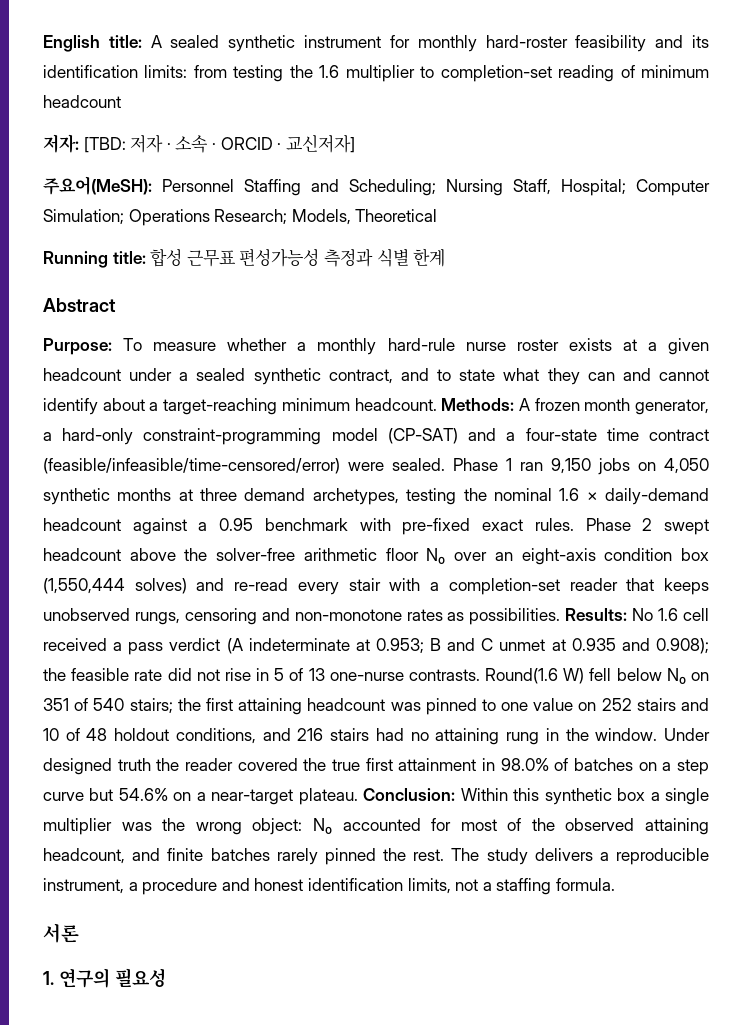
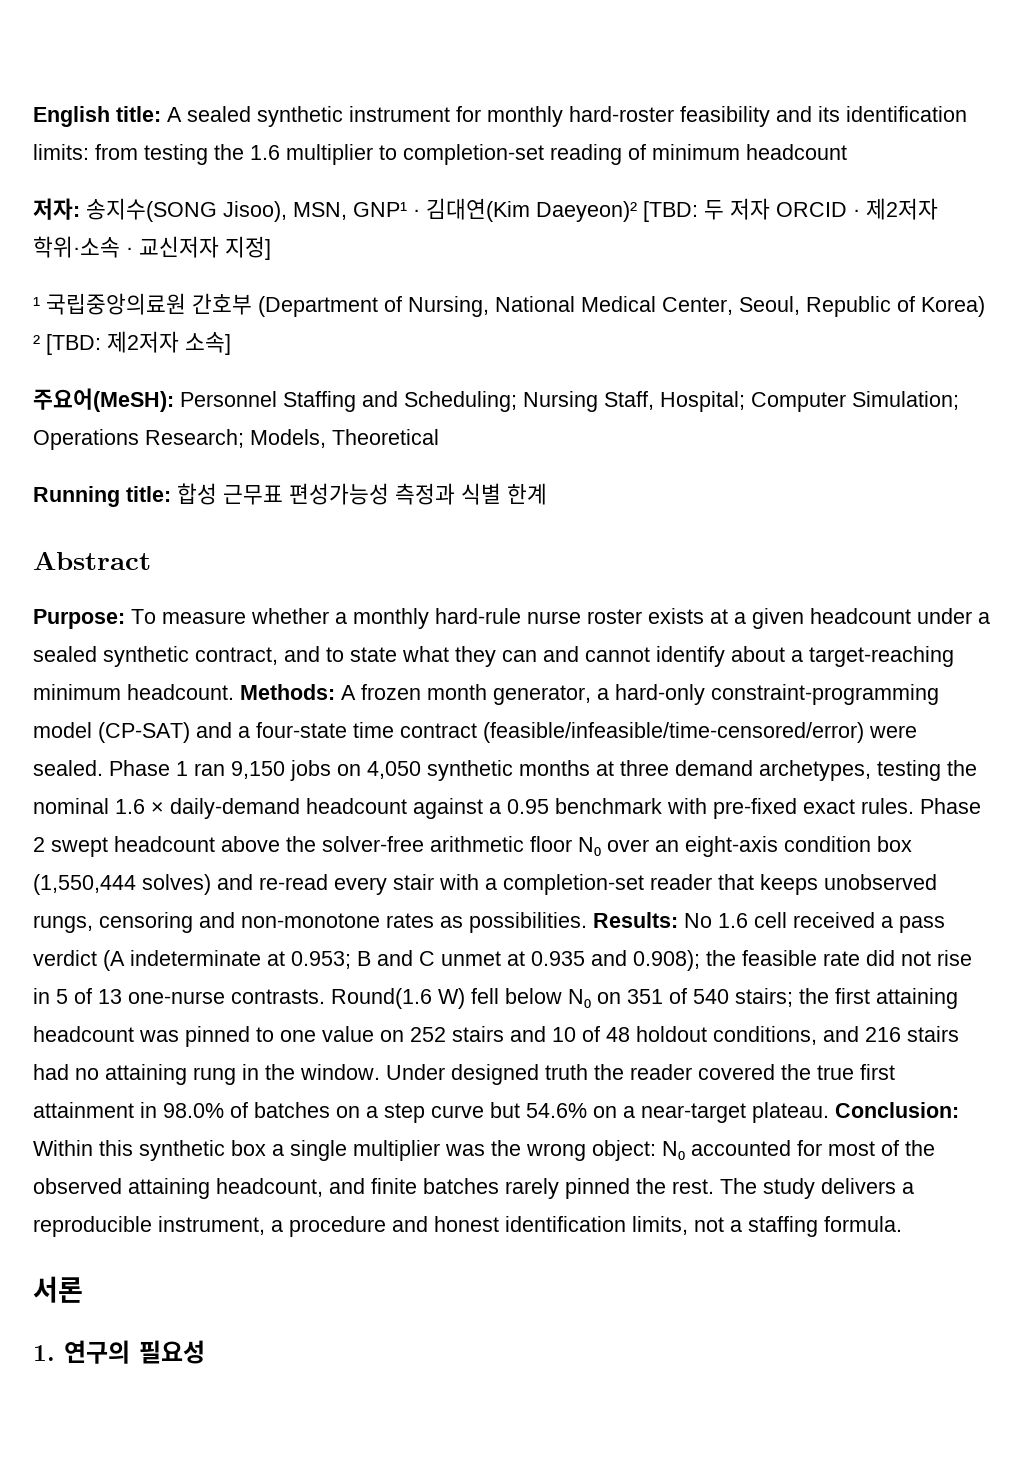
[83,135,355,153] [TBD: 저자 · 소속 · ORCID · 교신저자] -> [86,198,938,222] [33,236,271,260] [33,293,985,317] [33,331,231,355] 송지수(SONG Jisoo), MSN, GNP¹ · 김대연(Kim Daeyeon)² [TBD: 두 저자 ORCID · 제2저자 학위·소속 · 교신저자 지정] // ¹ 국립중앙의료원 간호부 (Department of Nursing, National Medical Center, Seoul, Republic of Korea) ² [TBD: 제2저자 소속]

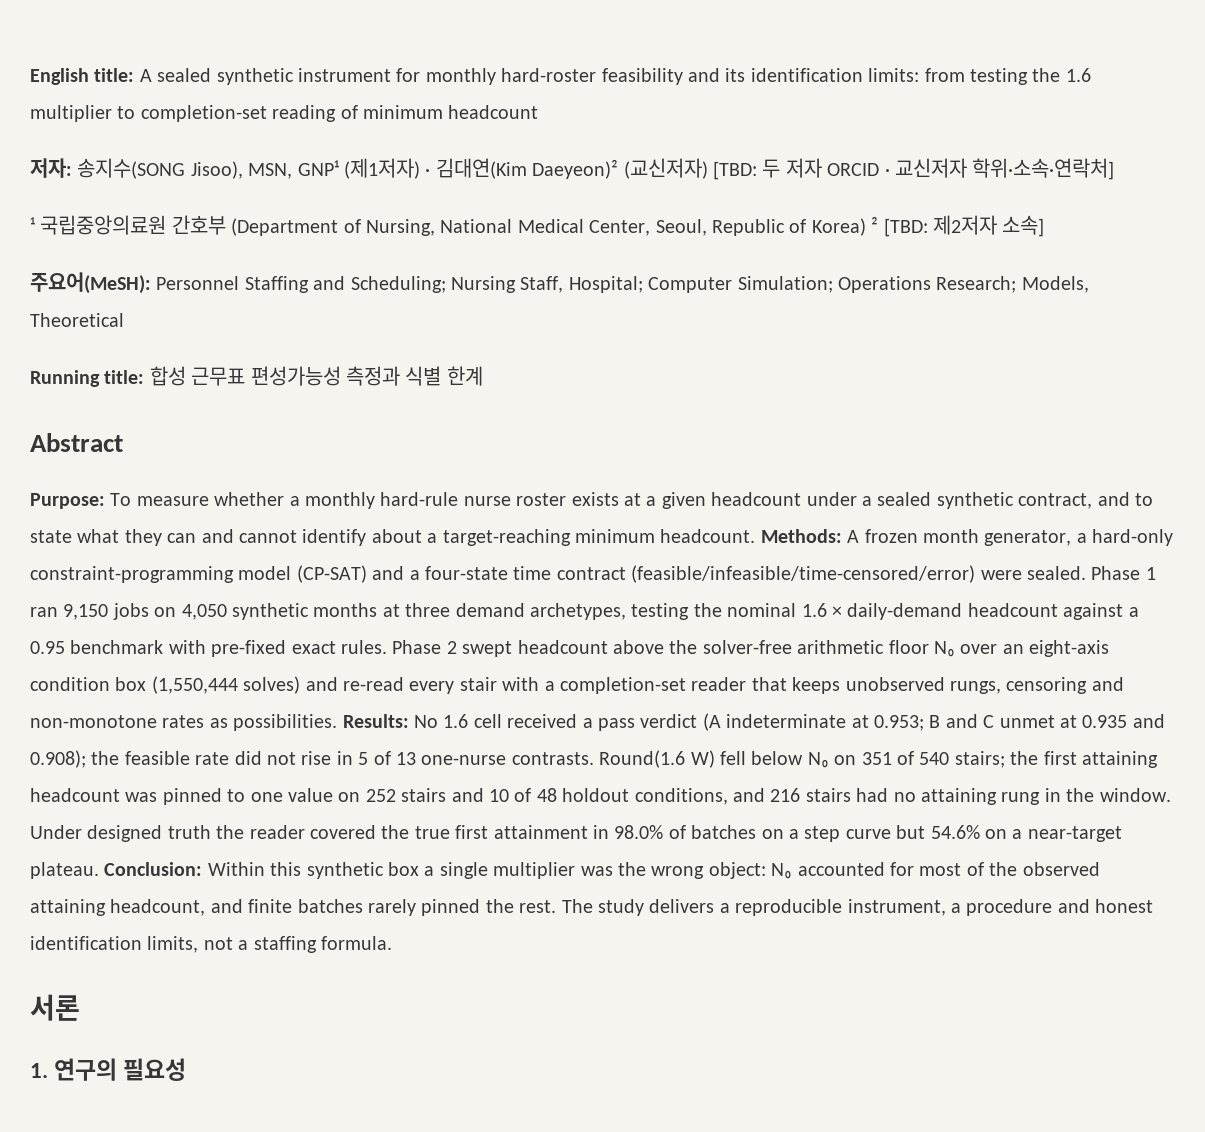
(407, 209) none -> [344,158,420,179] (제1저자)
(637, 211) none -> [623,158,708,179] (교신저자)
[866,198,938,220] [33,236,271,260] 제2저자 학위·소속 · 교신저자 지정] -> [894,158,1115,180] 교신저자 학위·소속·연락처]

